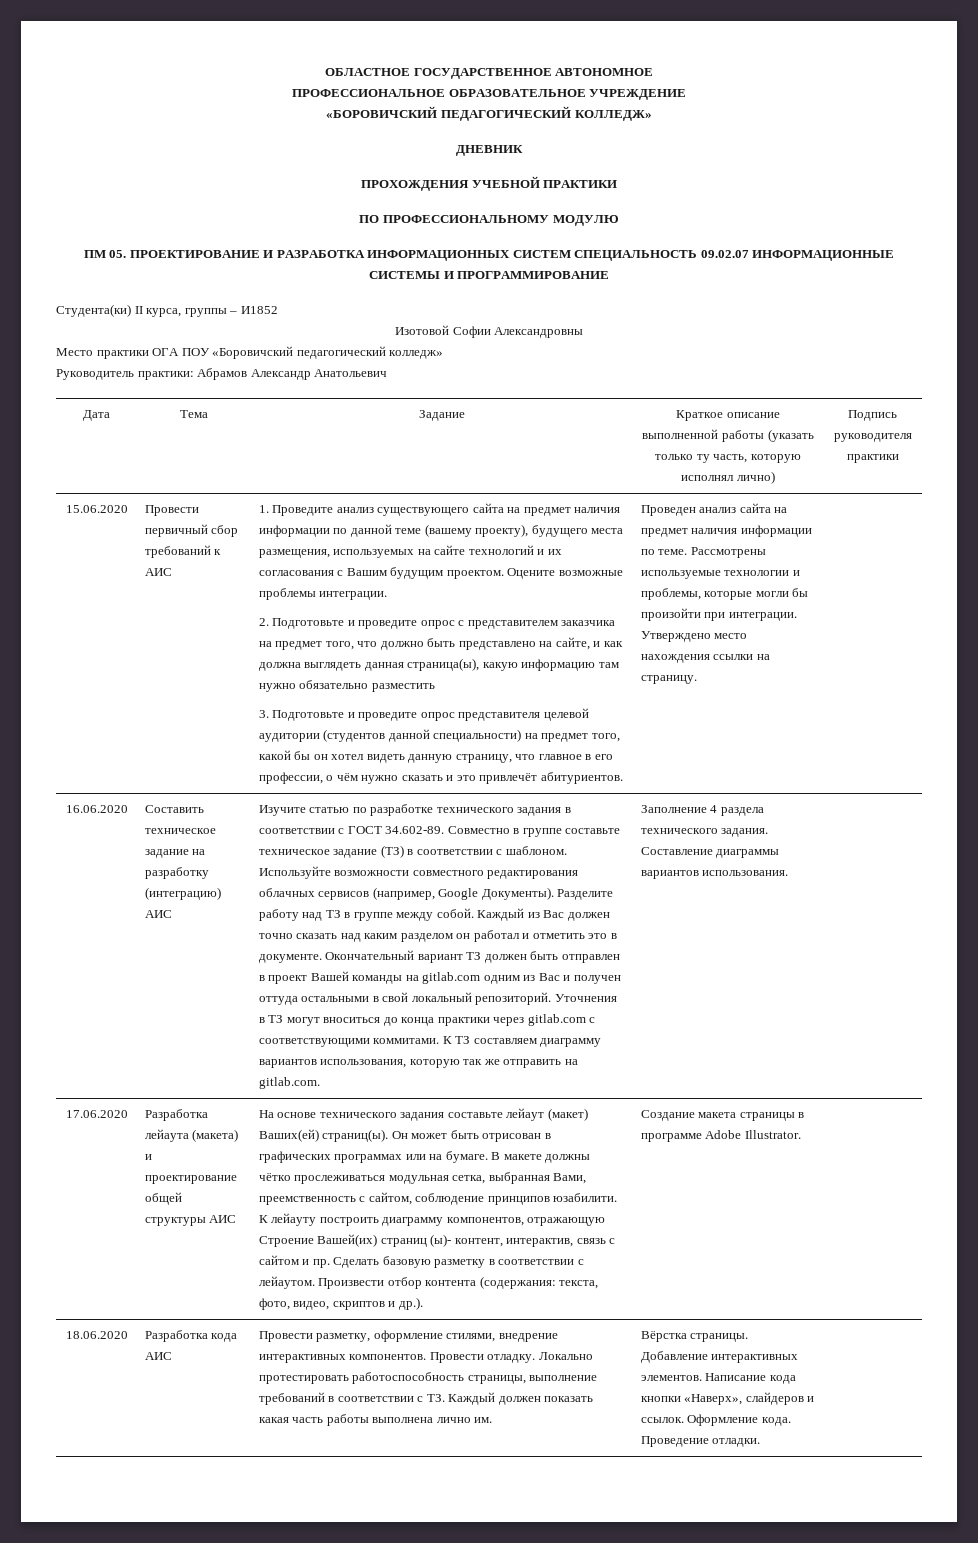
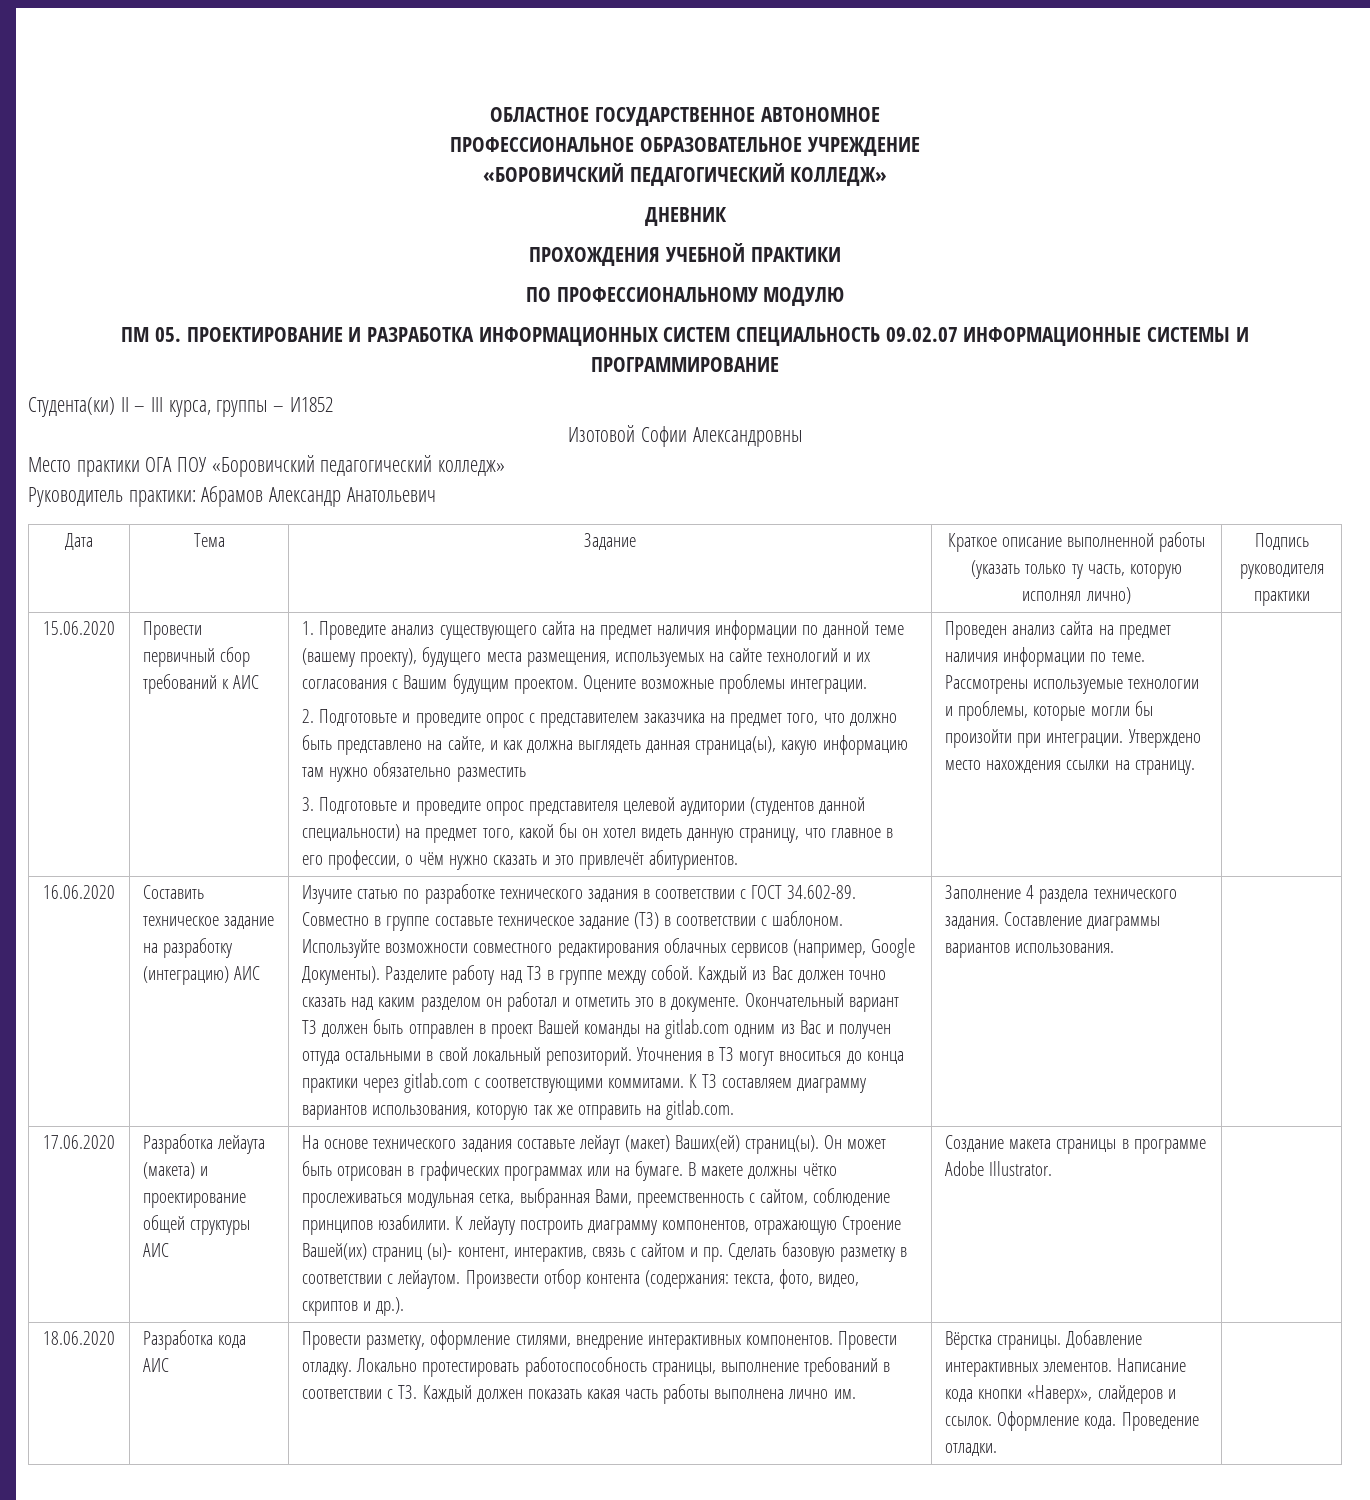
(143, 310) none -> [134,397,164,412] – III

